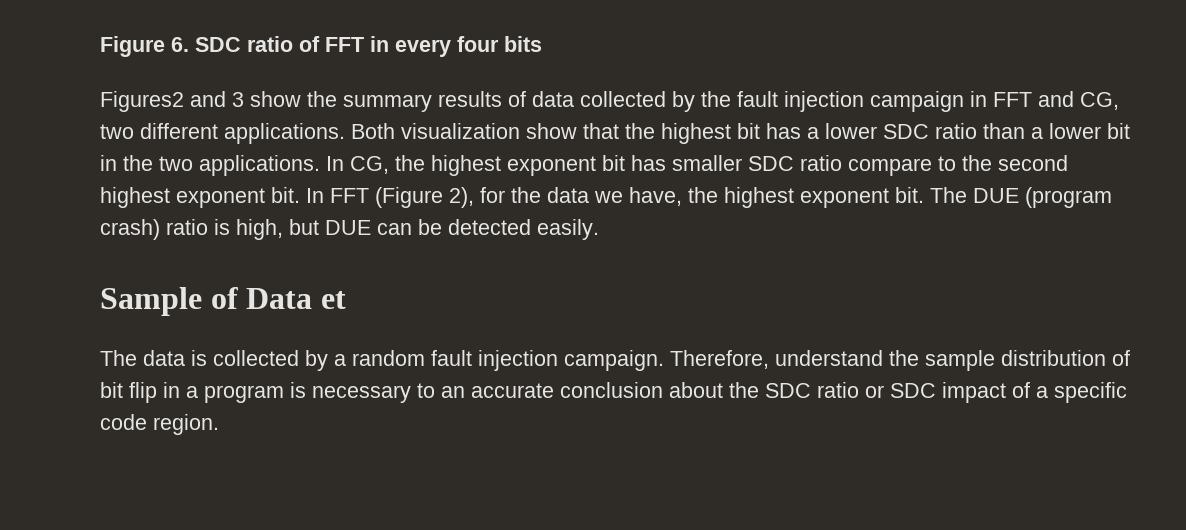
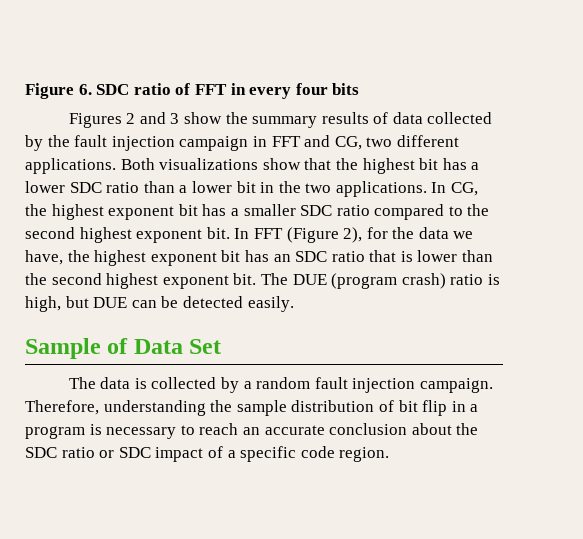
[100,91,184,112] Figures2 -> [68,113,136,128] Figures 2
[401,123,520,139] visualization -> [159,158,259,170] visualizations
(666, 163) none -> [230,208,239,216] a
[848,158,932,176] compare -> [374,204,445,220] compared
(889, 198) none -> [221,250,494,262] [25,273,229,289] bit has an SDC ratio that is lower than the second highest exponent
[320,291,346,309] et -> [189,339,222,354] Set
[775,350,883,366] understand -> [103,400,206,416] understanding
(435, 390) none -> [199,423,239,435] reach

